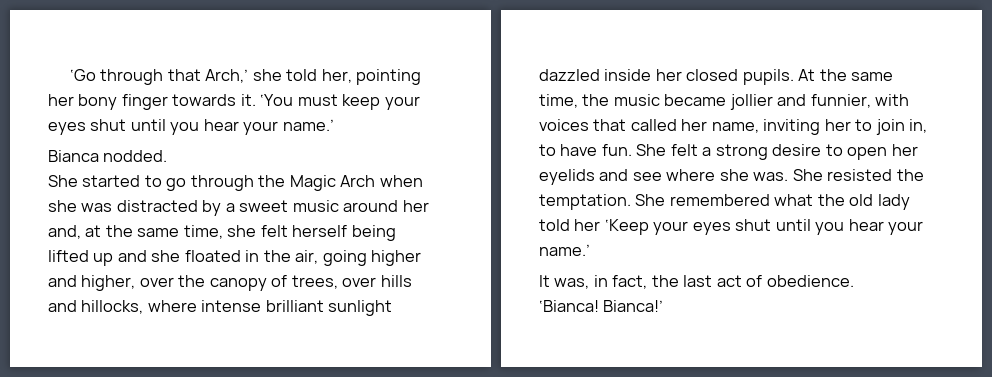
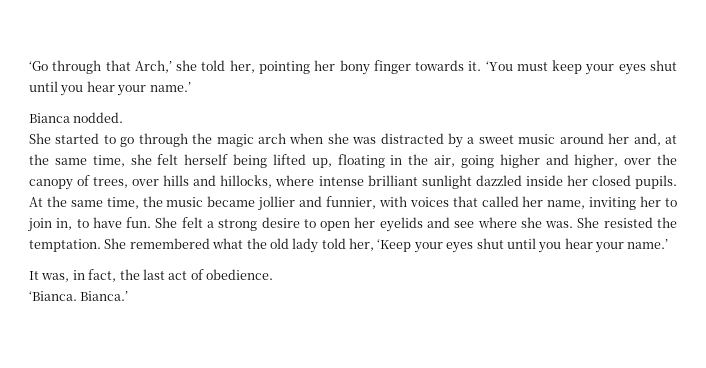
[289,175,376,191] Magic Arch -> [216,133,286,147] magic arch
[93,250,241,266] up and she floated -> [311,154,385,168] up, floating
[574,219,601,231] her -> [349,238,374,251] her,
[539,300,664,312] ‘Bianca! Bianca!’ -> [29,291,129,301] ‘Bianca. Bianca.’

